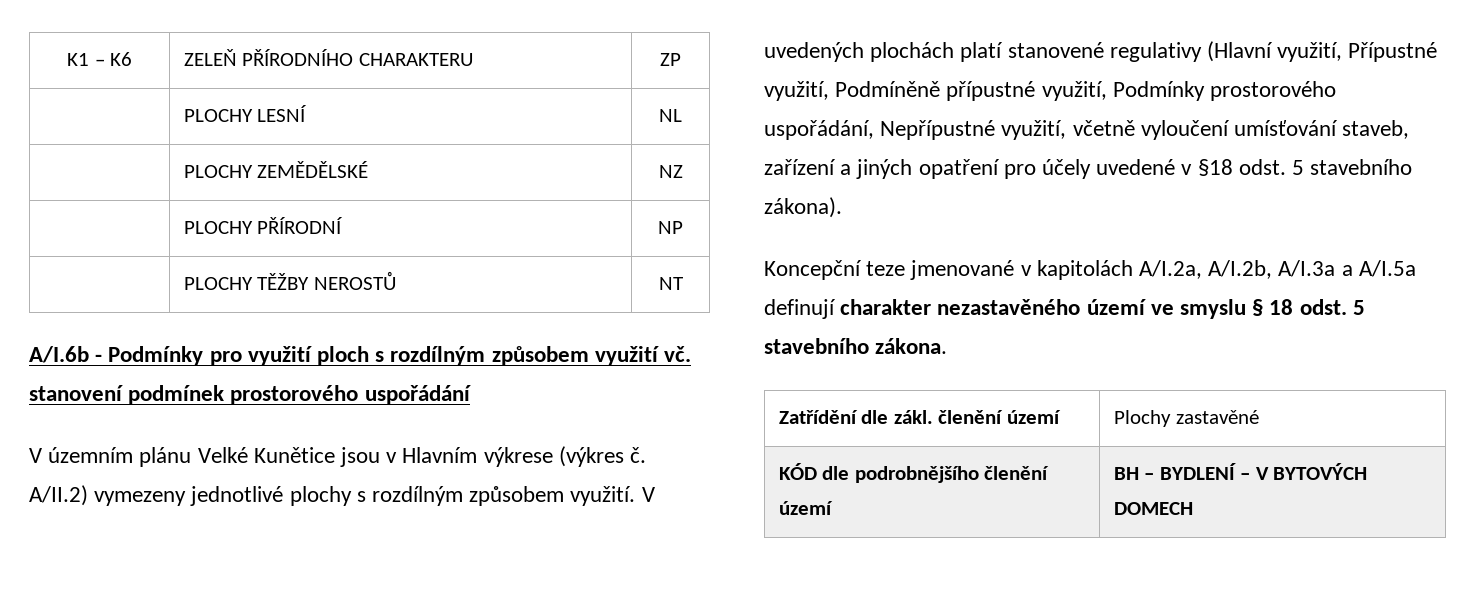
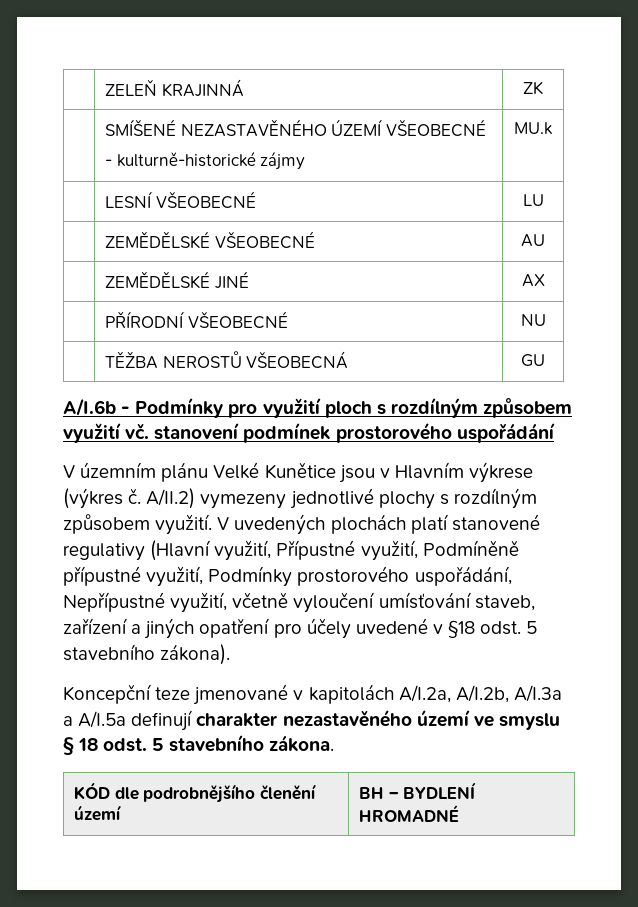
[66,52,133,66] [183,49,473,66] [659,53,681,66] [183,105,308,122] [658,109,682,122] [183,161,369,178] [658,165,683,178] [183,217,344,234] [657,221,683,234] [183,273,310,290] K1 – K6 | ZELEŇ PŘÍRODNÍHO CHARAKTERU | ZP // | PLOCHY LESNÍ | NL // | PLOCHY ZEMĚDĚLSKÉ | NZ // | PLOCHY PŘÍRODNÍ | NP // | PLOCHY TĚŽBY -> [105,79,244,97] [523,81,543,95] [105,119,486,137] [105,151,306,170] [514,122,553,135] [105,191,256,209] [522,194,544,206] [105,231,315,249] [521,234,545,247] [105,271,249,289] [521,274,545,287] [105,311,288,329] [520,314,546,326] [105,351,159,369] | ZELEŇ KRAJINNÁ | ZK // | SMÍŠENÉ NEZASTAVĚNÉHO ÚZEMÍ VŠEOBECNÉ // - kulturně-historické zájmy | MU.k // | LESNÍ VŠEOBECNÉ | LU // | ZEMĚDĚLSKÉ VŠEOBECNÉ | AU // | ZEMĚDĚLSKÉ JINÉ | AX // | PŘÍRODNÍ VŠEOBECNÉ | NU // | TĚŽBA
[658,277,683,290] | NT -> [246,351,349,369] [521,354,545,367] VŠEOBECNÁ | GU
[778,410,1061,424] [1113,410,1260,427] // Zatřídění dle zákl. členění území | Plochy zastavěné -> (334, 743) none
[1240,463,1368,480] [1113,502,1193,515] – V BYTOVÝCH DOMECH -> [359,805,460,822] HROMADNÉ

